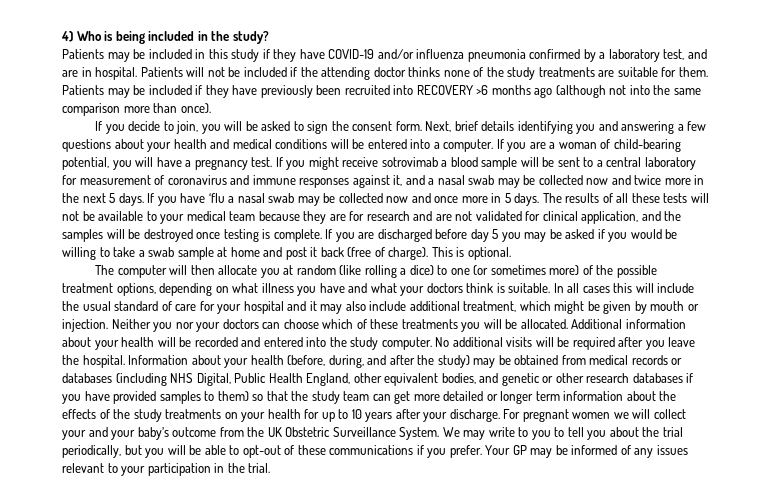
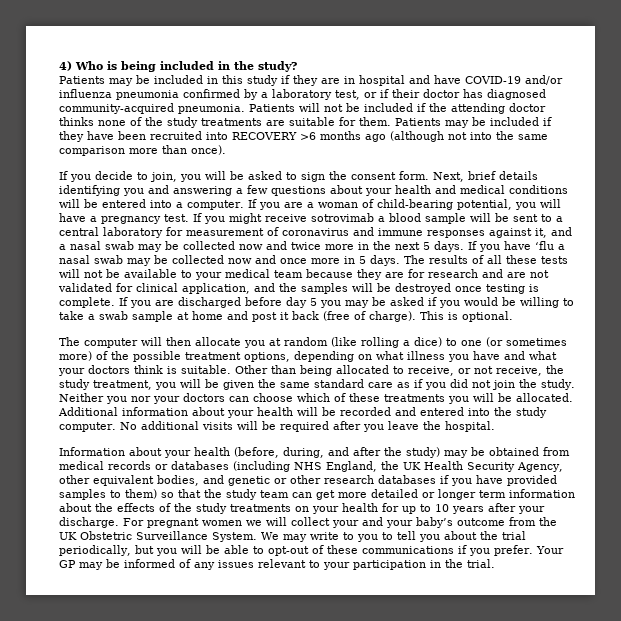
(297, 55) none -> [321,75,430,86] are in hospital and
[687,49,707,59] [62,67,138,80] and are in hospital. -> [364,89,546,100] [59,103,245,114] or if their doctor has diagnosed community-acquired pneumonia.
[260,85,313,98] previously -> (114, 135) none
[553,283,695,293] [62,301,699,314] [62,319,108,332] In all cases this will include the usual standard of care for your hospital and it may also include additional treatment, which might be given by mouth or injection. -> [235,365,564,376] [59,379,575,390] Other than being allocated to receive, or not receive, the study treatment, you will be given the same standard care as if you did not join the study.
(125, 361) none -> (495, 426) //
[196,373,351,386] Digital, Public Health England, -> [326,461,563,472] England, the UK Health Security Agency,

